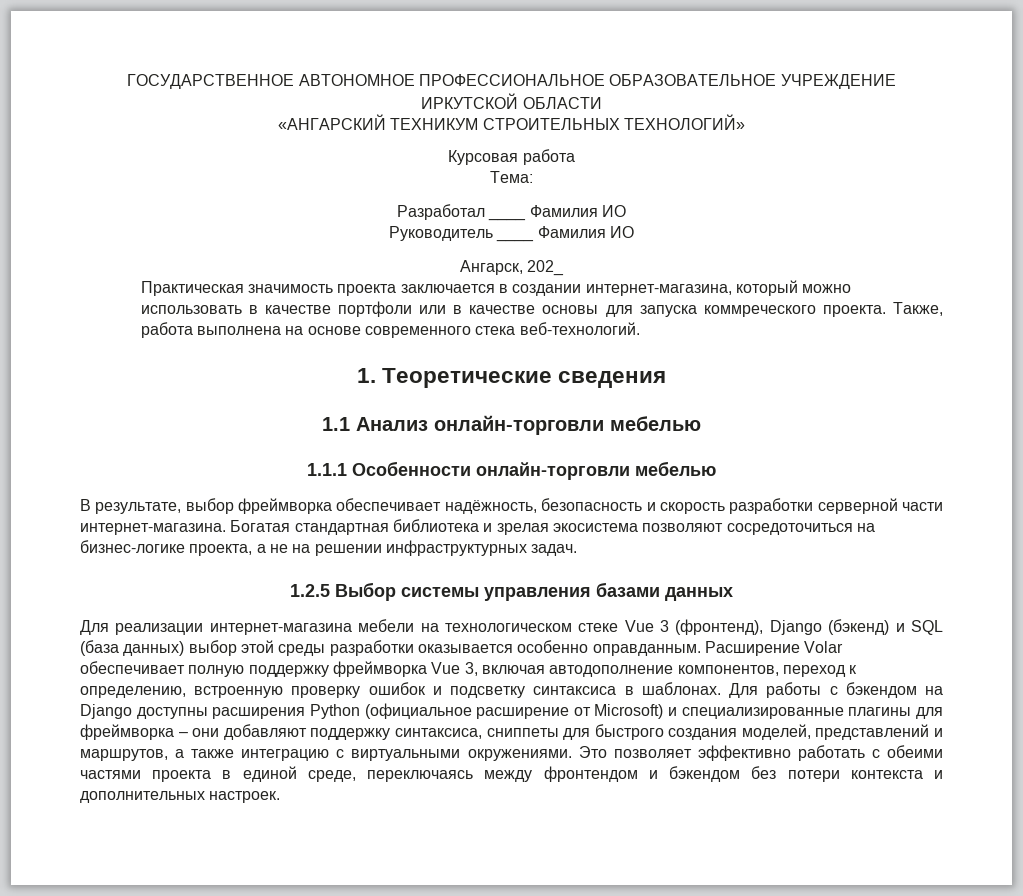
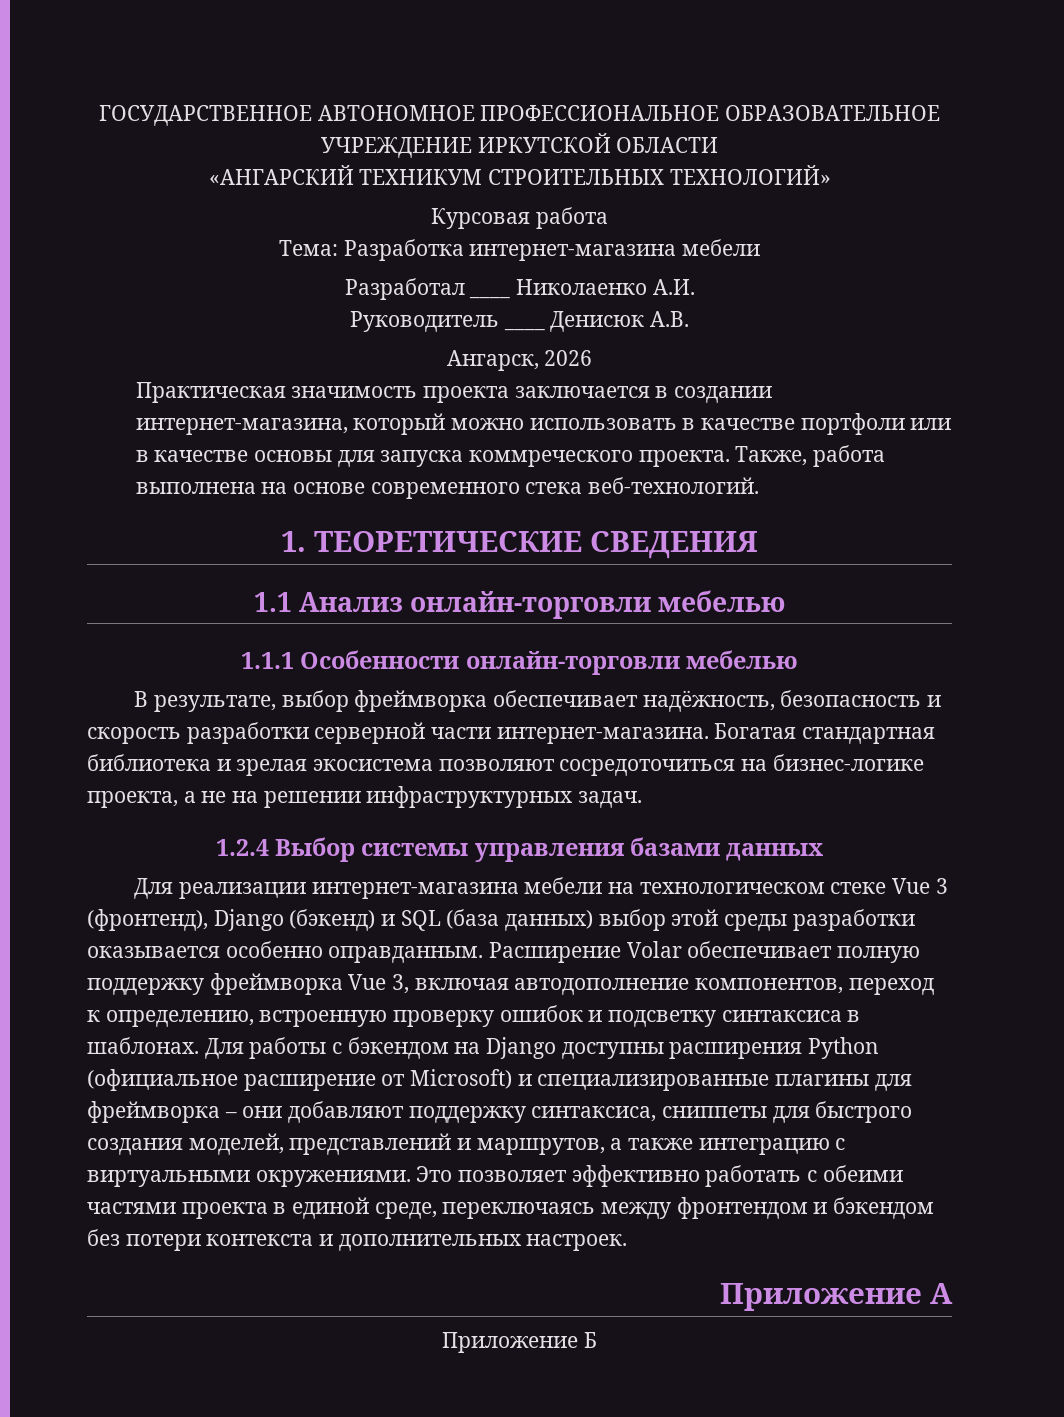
(533, 177) none -> [343,239,761,261] Разработка интернет-магазина мебели
[529,205,626,217] Фамилия ИО -> [515,279,695,295] Николаенко А.И.
[537,226,634,238] Фамилия ИО -> [550,311,690,332] Денисюк А.В.
[527,260,565,276] 202_ -> [544,350,593,366] 2026
[382,368,667,388] Теоретические сведения -> [314,531,758,559] ТЕОРЕТИЧЕСКИЕ СВЕДЕНИЯ
[290,584,330,597] 1.2.5 -> [215,839,269,856] 1.2.4
(281, 797) none -> [720,1283,953,1311] [442,1332,597,1353] // Приложение А // Приложение Б

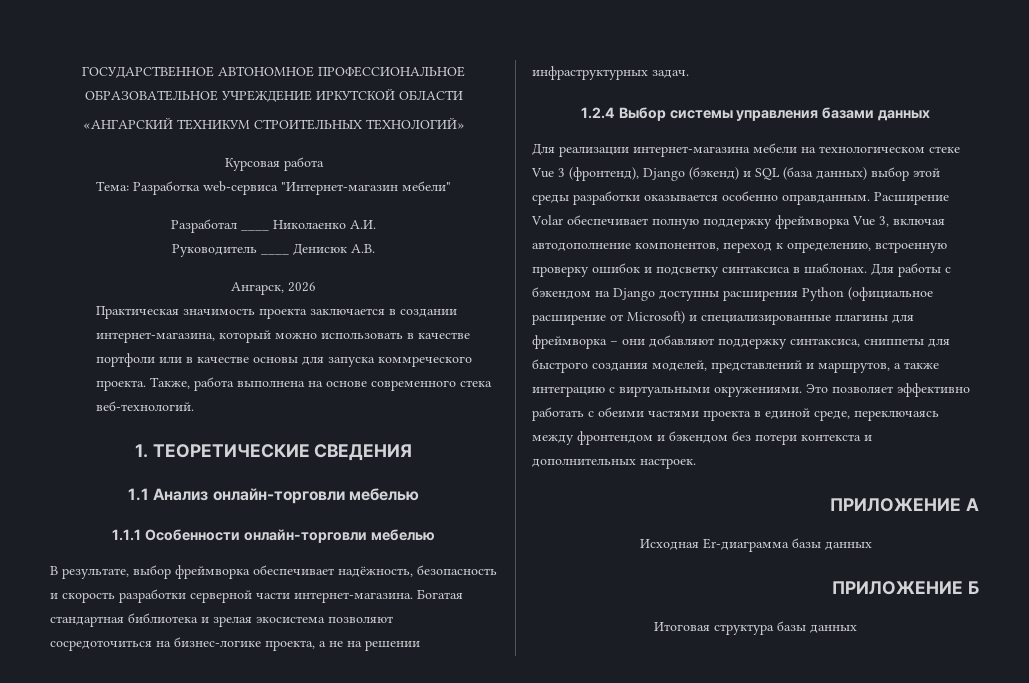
[469,239,761,261] интернет-магазина мебели -> [203,181,451,195] web-сервиса "Интернет-магазин мебели"
[720,1283,922,1311] Приложение -> [830,498,962,512] ПРИЛОЖЕНИЕ
[442,1332,597,1353] Приложение Б -> [639,538,872,552] [832,581,979,595] [654,621,857,635] Исходная Er-диаграмма базы данных // ПРИЛОЖЕНИЕ Б // Итоговая структура базы данных

